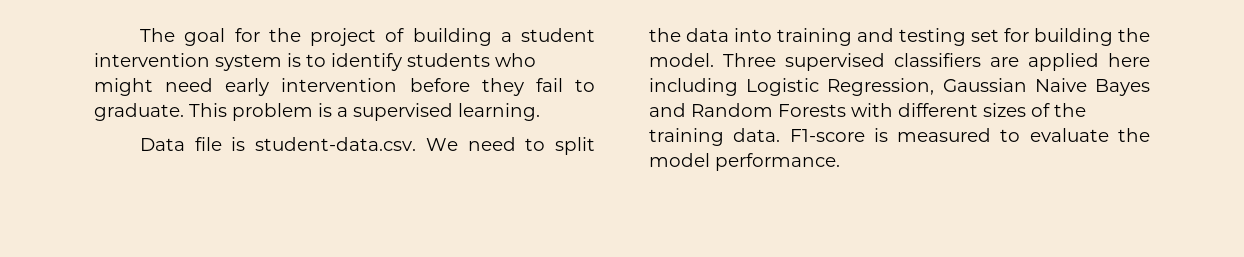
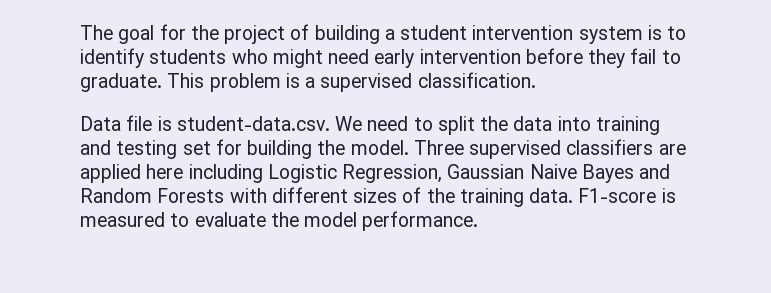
[458,103,540,121] learning. -> [417,72,536,88] classification.

